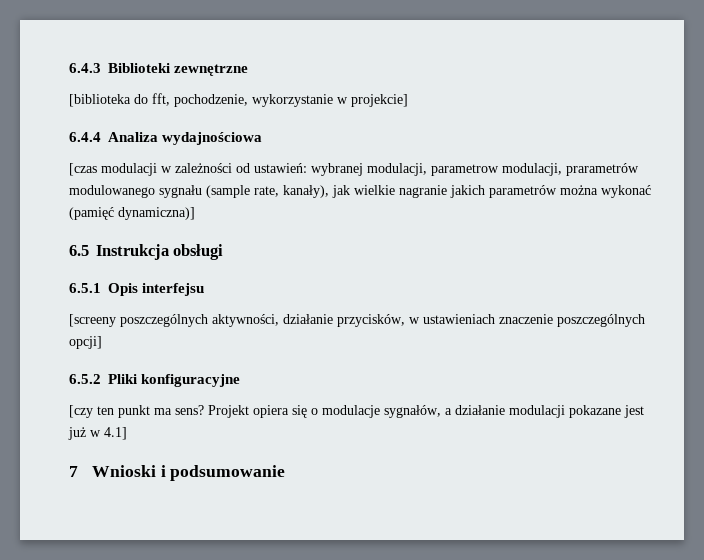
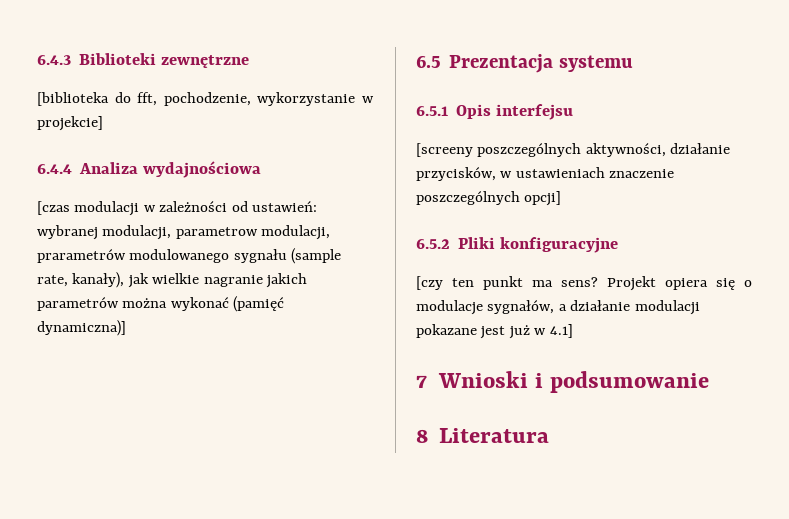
[96,244,224,260] Instrukcja obsługi -> [449,54,634,73] Prezentacja systemu
(286, 473) none -> [416,428,549,443] // 8 Literatura

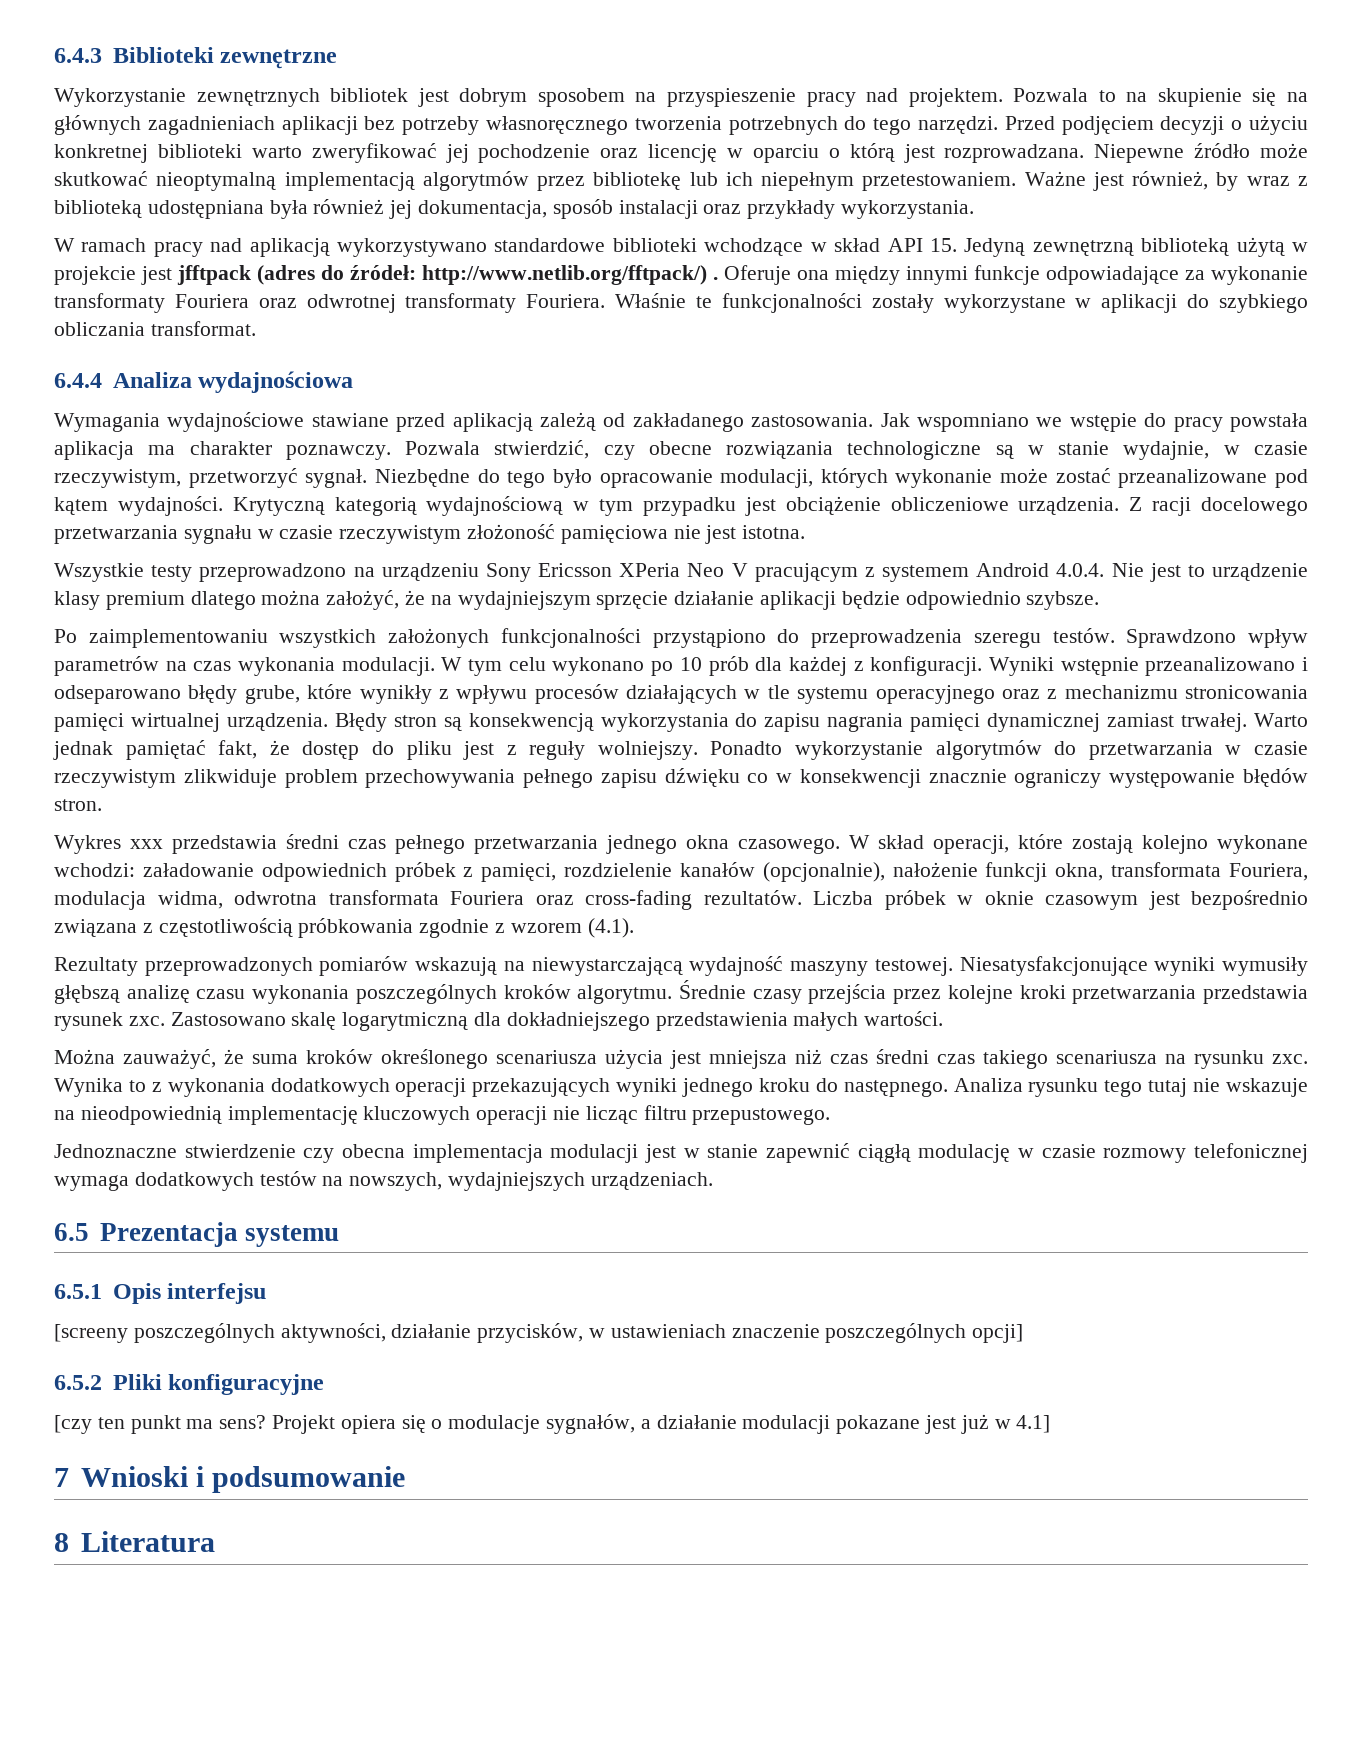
[37,92,374,106] [37,116,103,131] [37,161,262,178] [37,201,318,216] [37,225,331,240] [37,248,342,264] [37,272,308,288] [37,296,285,312] [37,320,126,336] [biblioteka do fft, pochodzenie, wykorzystanie w projekcie] // 6.4.4 Analiza wydajnościowa // [czas modulacji w zależności od ustawień: wybranej modulacji, parametrow modulacji, prarametrów modulowanego sygnału (sample rate, kanały), jak wielkie nagranie jakich parametrów można wykonać (pamięć dynamiczna)] -> [54,88,1308,107] [54,115,1308,135] [54,143,1308,163] [54,171,1308,191] [54,199,975,219] [54,237,1308,257] [54,265,1308,285] [54,293,1309,313] [54,321,256,336] [54,371,354,393] [54,412,1308,432] [54,440,1308,460] [54,468,1308,488] [54,496,1309,516] [54,524,806,544] [54,563,1308,582] [54,590,1100,610] [54,628,1309,648] [54,656,1309,676] [54,684,1308,704] [54,713,1308,732] [53,740,1309,760] [54,768,1308,788] [54,799,102,811] [54,834,1308,854] [54,862,1308,882] [54,890,1308,910] [54,918,634,938] [54,956,1309,976] [54,980,1308,1004] [54,1011,944,1031] [54,1049,1308,1069] [54,1078,1308,1097] [54,1105,831,1125] [54,1143,1308,1163] [54,1171,713,1191] Wykorzystanie zewnętrznych bibliotek jest dobrym sposobem na przyspieszenie pracy nad projektem. Pozwala to na skupienie się na głównych zagadnieniach aplikacji bez potrzeby własnoręcznego tworzenia potrzebnych do tego narzędzi. Przed podjęciem decyzji o użyciu konkretnej biblioteki warto zweryfikować jej pochodzenie oraz licencję w oparciu o którą jest rozprowadzana. Niepewne źródło może skutkować nieoptymalną implementacją algorytmów przez bibliotekę lub ich niepełnym przetestowaniem. Ważne jest również, by wraz z biblioteką udostępniana była również jej dokumentacja, sposób instalacji oraz przykłady wykorzystania. // W ramach pracy nad aplikacją wykorzystywano standardowe biblioteki wchodzące w skład API 15. Jedyną zewnętrzną biblioteką użytą w projekcie jest jfftpack (adres do źródeł: http://www.netlib.org/fftpack/) . Oferuje ona między innymi funkcje odpowiadające za wykonanie transformaty Fouriera oraz odwrotnej transformaty Fouriera. Właśnie te funkcjonalności zostały wykorzystane w aplikacji do szybkiego obliczania transformat. // 6.4.4 Analiza wydajnościowa // Wymagania wydajnościowe stawiane przed aplikacją zależą od zakładanego zastosowania. Jak wspomniano we wstępie do pracy powstała aplikacja ma charakter poznawczy. Pozwala stwierdzić, czy obecne rozwiązania technologiczne są w stanie wydajnie, w czasie rzeczywistym, przetworzyć sygnał. Niezbędne do tego było opracowanie modulacji, których wykonanie może zostać przeanalizowane pod kątem wydajności. Krytyczną kategorią wydajnościową w tym przypadku jest obciążenie obliczeniowe urządzenia. Z racji docelowego przetwarzania sygnału w czasie rzeczywistym złożoność pamięciowa nie jest istotna. // Wszystkie testy przeprowadzono na urządzeniu Sony Ericsson XPeria Neo V pracującym z systemem Android 4.0.4. Nie jest to urządzenie klasy premium dlatego można założyć, że na wydajniejszym sprzęcie działanie aplikacji będzie odpowiednio szybsze. // Po zaimplementowaniu wszystkich założonych funkcjonalności przystąpiono do przeprowadzenia szeregu testów. Sprawdzono wpływ parametrów na czas wykonania modulacji. W tym celu wykonano po 10 prób dla każdej z konfiguracji. Wyniki wstępnie przeanalizowano i odseparowano błędy grube, które wynikły z wpływu procesów działających w tle systemu operacyjnego oraz z mechanizmu stronicowania pamięci wirtualnej urządzenia. Błędy stron są konsekwencją wykorzystania do zapisu nagrania pamięci dynamicznej zamiast trwałej. Warto jednak pamiętać fakt, że dostęp do pliku jest z reguły wolniejszy. Ponadto wykorzystanie algorytmów do przetwarzania w czasie rzeczywistym zlikwiduje problem przechowywania pełnego zapisu dźwięku co w konsekwencji znacznie ograniczy występowanie błędów stron. // Wykres xxx przedstawia średni czas pełnego przetwarzania jednego okna czasowego. W skład operacji, które zostają kolejno wykonane wchodzi: załadowanie odpowiednich próbek z pamięci, rozdzielenie kanałów (opcjonalnie), nałożenie funkcji okna, transformata Fouriera, modulacja widma, odwrotna transformata Fouriera oraz cross-fading rezultatów. Liczba próbek w oknie czasowym jest bezpośrednio związana z częstotliwością próbkowania zgodnie z wzorem (4.1). // Rezultaty przeprowadzonych pomiarów wskazują na niewystarczającą wydajność maszyny testowej. Niesatysfakcjonujące wyniki wymusiły głębszą analizę czasu wykonania poszczególnych kroków algorytmu. Średnie czasy przejścia przez kolejne kroki przetwarzania przedstawia rysunek zxc. Zastosowano skalę logarytmiczną dla dokładniejszego przedstawienia małych wartości. // Można zauważyć, że suma kroków określonego scenariusza użycia jest mniejsza niż czas średni czas takiego scenariusza na rysunku zxc. Wynika to z wykonania dodatkowych operacji przekazujących wyniki jednego kroku do następnego. Analiza rysunku tego tutaj nie wskazuje na nieodpowiednią implementację kluczowych operacji nie licząc filtru przepustowego. // Jednoznaczne stwierdzenie czy obecna implementacja modulacji jest w stanie zapewnić ciągłą modulację w czasie rozmowy telefonicznej wymaga dodatkowych testów na nowszych, wydajniejszych urządzeniach.

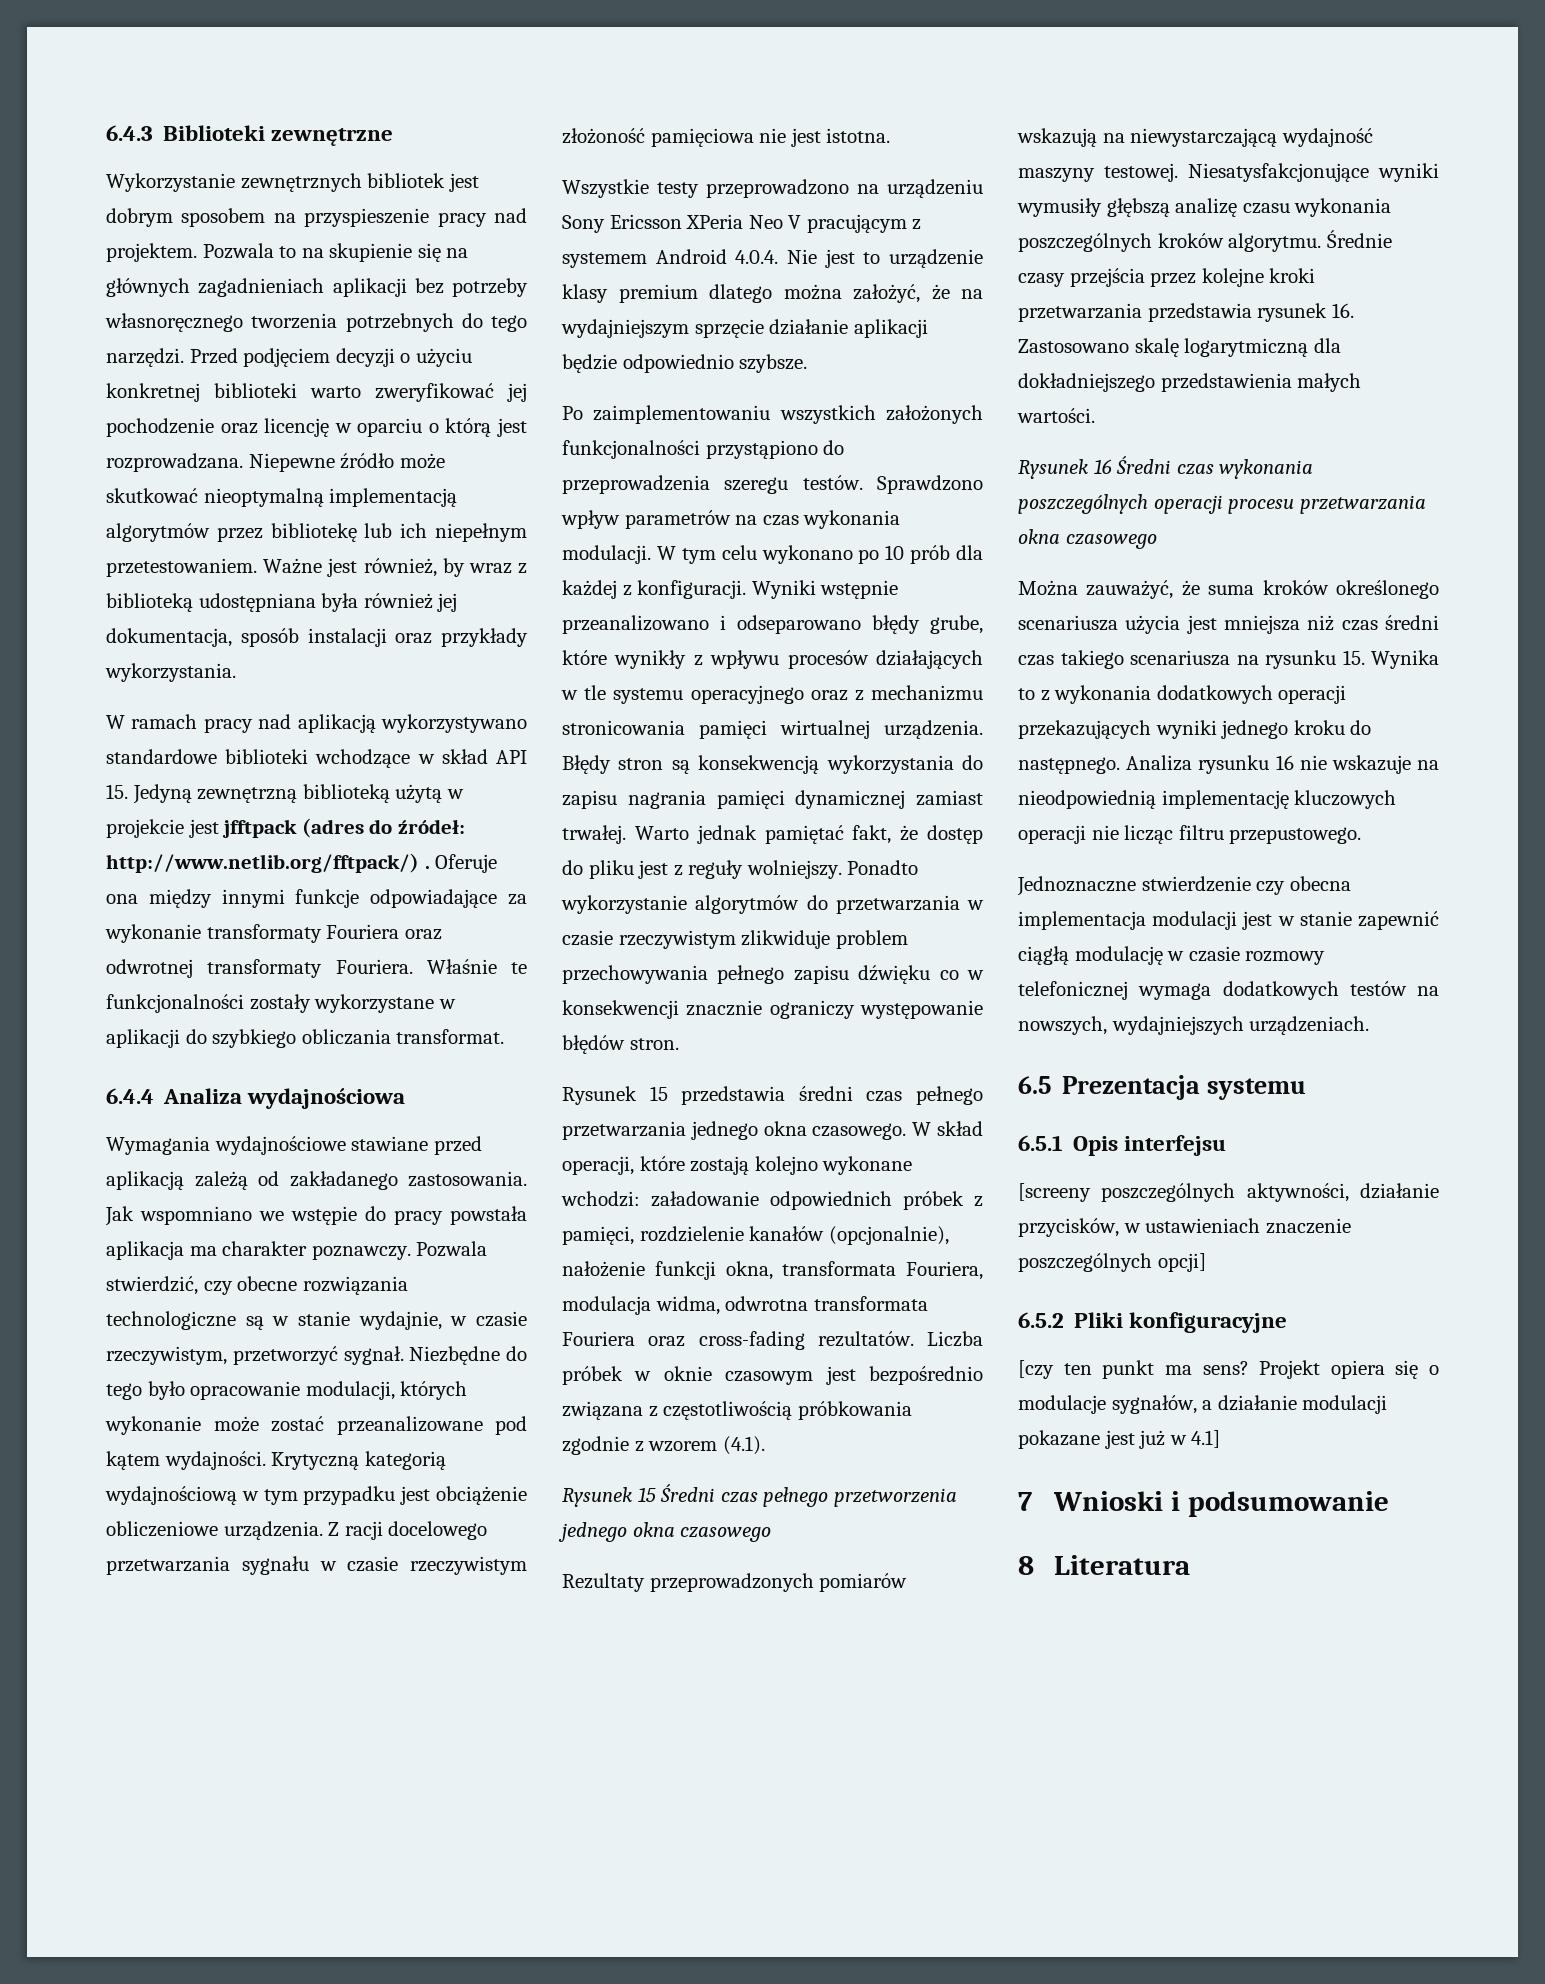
[54,835,163,854] Wykres xxx -> [562,1086,668,1105] Rysunek 15
(634, 928) none -> [562,1484,957,1507] [558,1522,772,1542] // Rysunek 15 Średni czas pełnego przetworzenia jednego okna czasowego
[128,1016,165,1026] zxc. -> [1331,303,1354,318] 16.
(944, 1018) none -> [1018,456,1314,479] [1018,494,1426,514] [1018,529,1157,549] // Rysunek 16 Średni czas wykonania poszczególnych operacji procesu przetwarzania okna czasowego
[1272,1054,1308,1064] zxc. -> [1342,650,1365,665] 15.
[1104,1078,1188,1097] tego tutaj -> [1275,755,1294,770] 16

